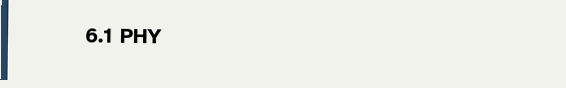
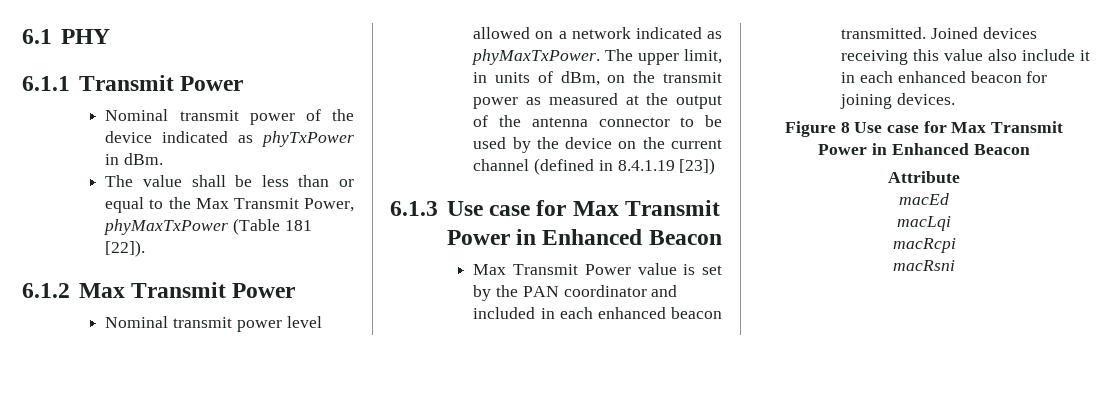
(163, 36) none -> [22,75,244,91] [105,109,354,125] [105,131,354,147] [105,153,164,165] [105,175,354,187] [105,197,354,213] [103,218,312,235] [105,240,146,257] [22,282,296,298] [105,316,322,332] [473,27,722,39] [471,49,722,65] [473,71,722,86] [473,93,722,109] [473,115,722,127] [473,137,722,153] [473,158,716,175] [390,200,721,216] [446,229,722,245] [473,263,722,275] [473,285,678,301] [473,307,722,319] [841,27,1037,39] [841,49,1090,65] [841,71,1048,83] [840,93,956,109] [784,121,1064,137] [818,143,1030,155] [888,171,960,183] [899,193,949,205] [897,216,951,231] [892,238,956,253] [893,260,955,271] // 6.1.1 Transmit Power // Nominal transmit power of the device indicated as phyTxPower in dBm. // The value shall be less than or equal to the Max Transmit Power, phyMaxTxPower (Table 181 [22]). // 6.1.2 Max Transmit Power // Nominal transmit power level allowed on a network indicated as phyMaxTxPower. The upper limit, in units of dBm, on the transmit power as measured at the output of the antenna connector to be used by the device on the current channel (defined in 8.4.1.19 [23]) // 6.1.3 Use case for Max Transmit Power in Enhanced Beacon // Max Transmit Power value is set by the PAN coordinator and included in each enhanced beacon transmitted. Joined devices receiving this value also include it in each enhanced beacon for joining devices. // Figure 8 Use case for Max Transmit Power in Enhanced Beacon // Attribute // macEd // macLqi // macRcpi // macRsni

